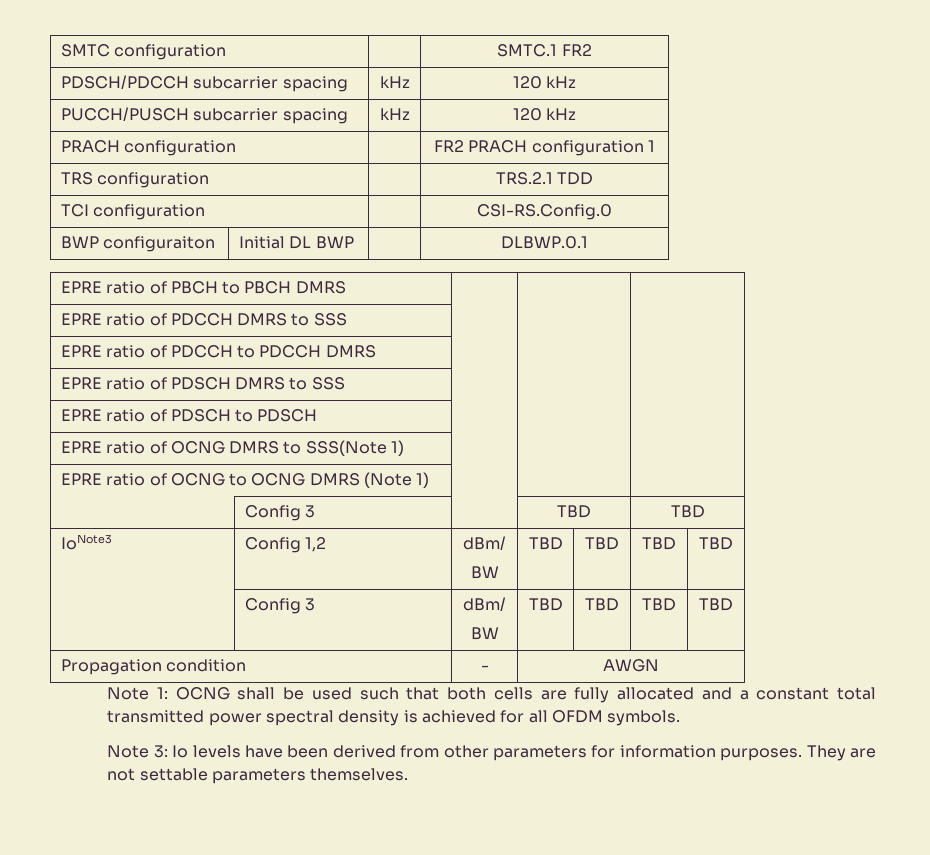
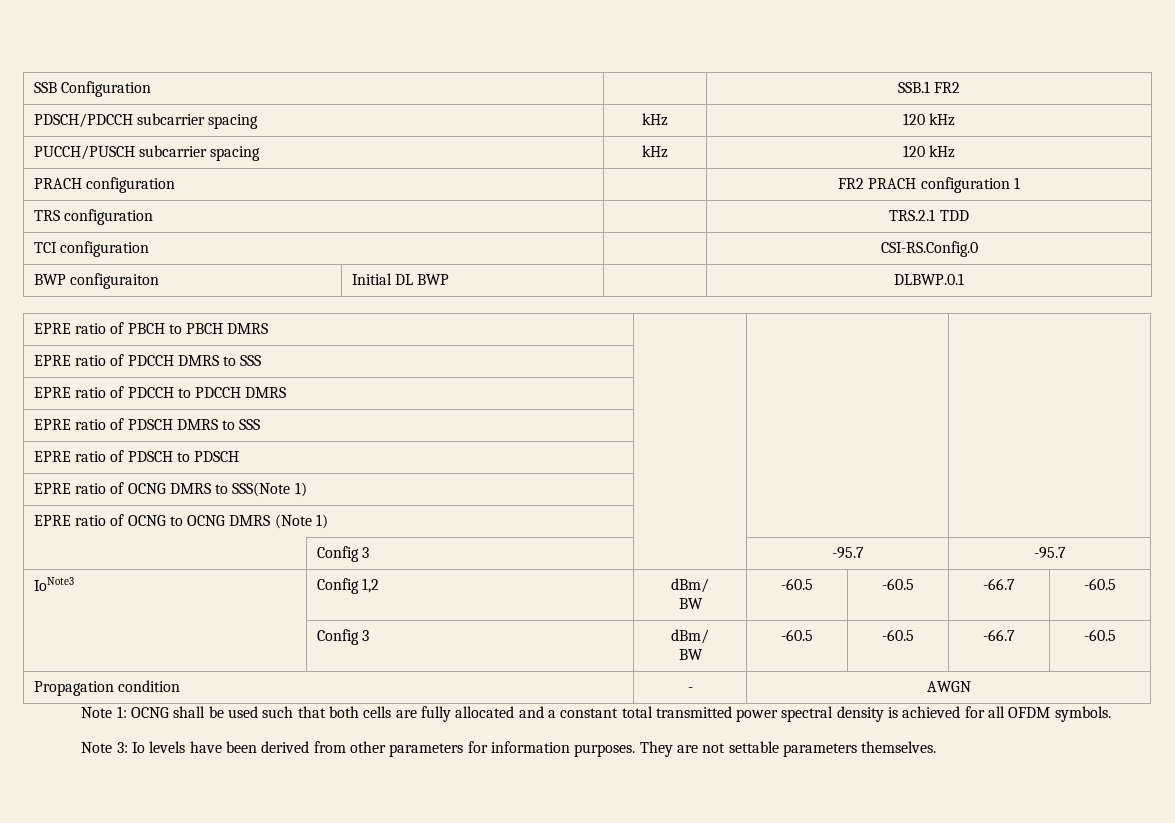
[60,44,227,60] [497,44,558,57] SMTC configuration | | SMTC.1 -> [33,81,151,97] [897,81,930,93] SSB Configuration | | SSB.1
[557,505,591,518] [670,505,705,518] TBD | TBD -> [831,547,864,559] [1033,547,1066,559] -95.7 | -95.7
[528,537,563,550] [585,537,619,550] [642,537,676,550] [699,537,733,550] TBD | TBD | TBD | TBD -> [781,578,813,590] [882,578,914,590] [983,578,1015,590] [1084,578,1116,590] -60.5 | -60.5 | -66.7 | -60.5
[528,598,563,611] [585,598,619,611] [642,598,676,611] [699,598,733,611] TBD | TBD | TBD | TBD -> [781,629,813,641] [882,629,914,641] [983,629,1015,641] [1084,629,1116,641] -60.5 | -60.5 | -66.7 | -60.5

